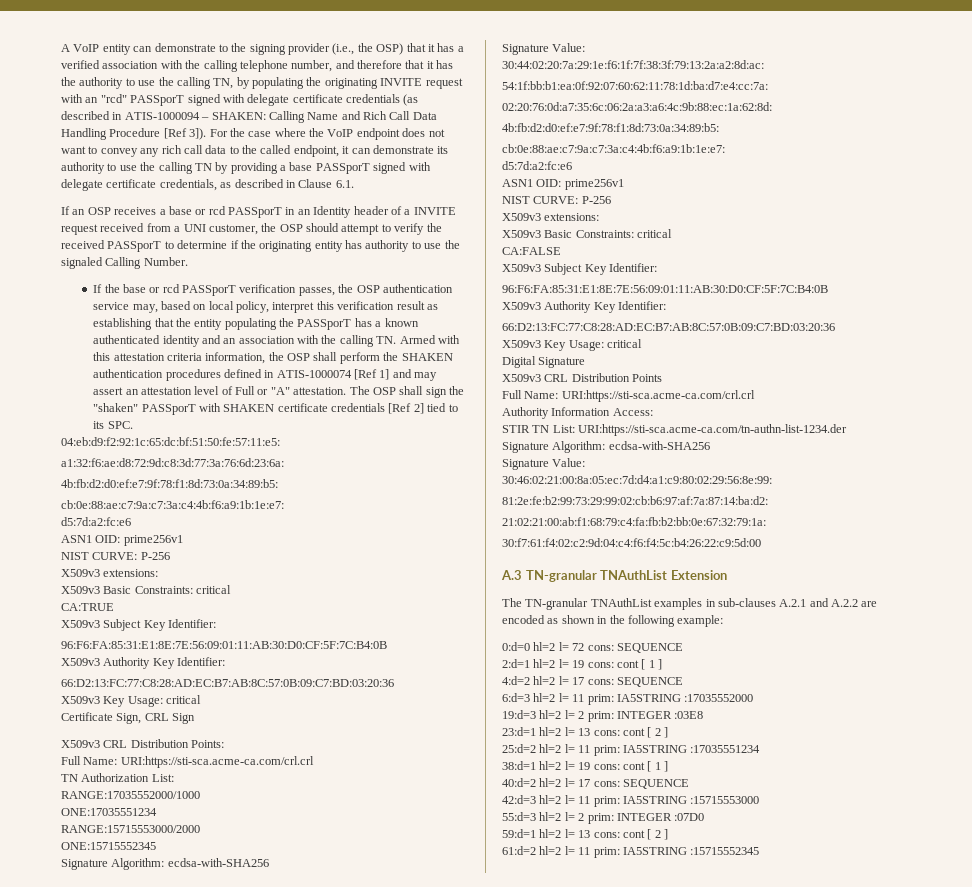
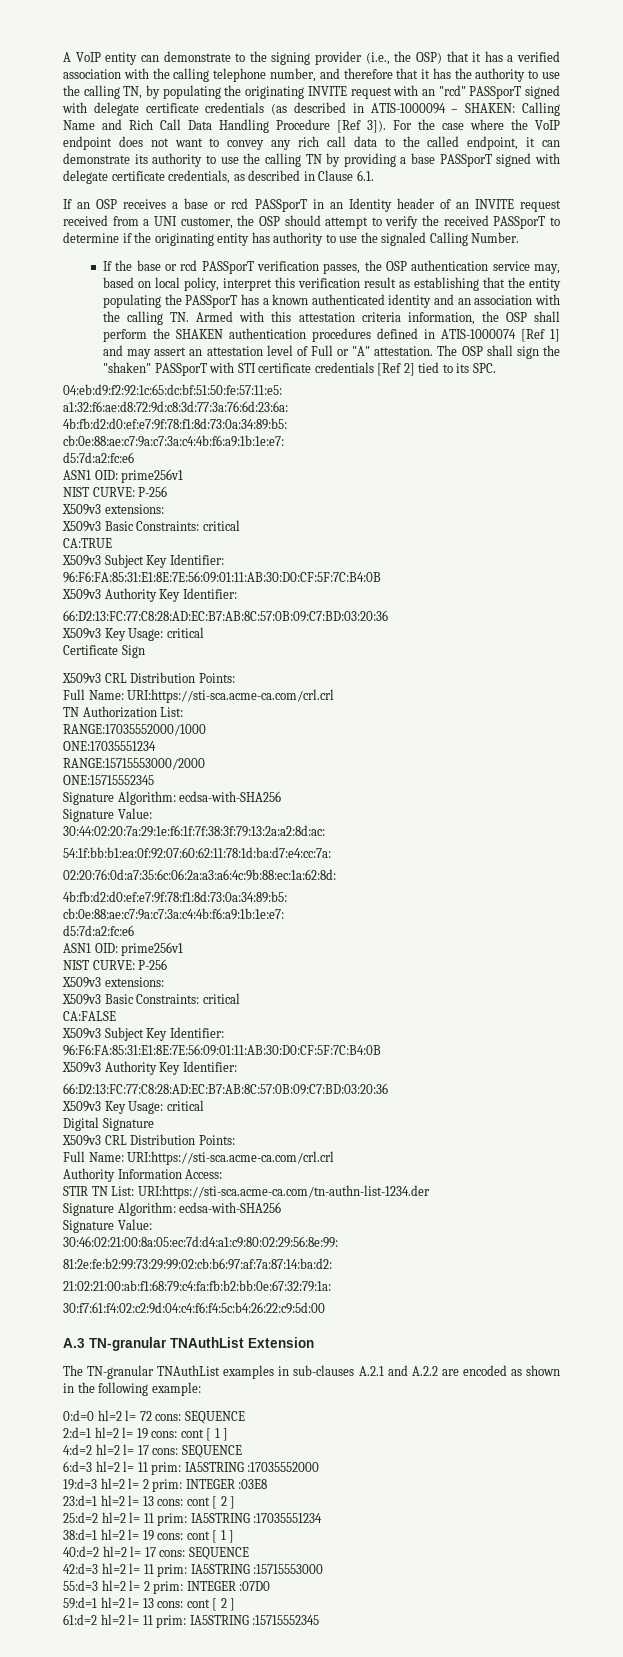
[404,209,411,215] a -> [455,202,469,209] an
[223,404,275,412] SHAKEN -> [237,363,256,373] STI
[116,713,169,724] Sign, CRL -> (118, 650) none
[632,374,663,382] Points -> [198,1135,235,1145] Points:

